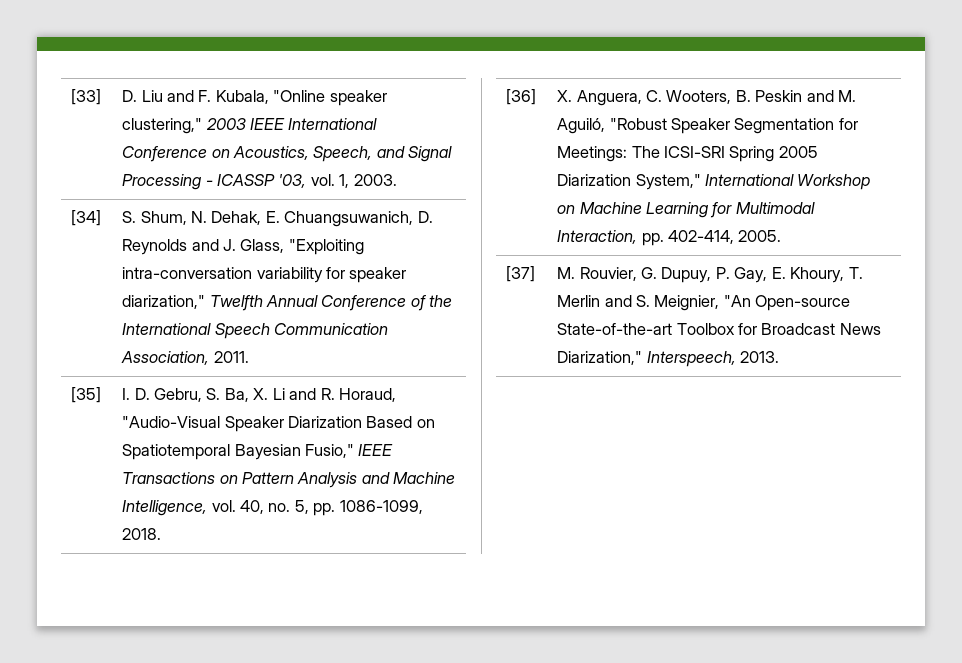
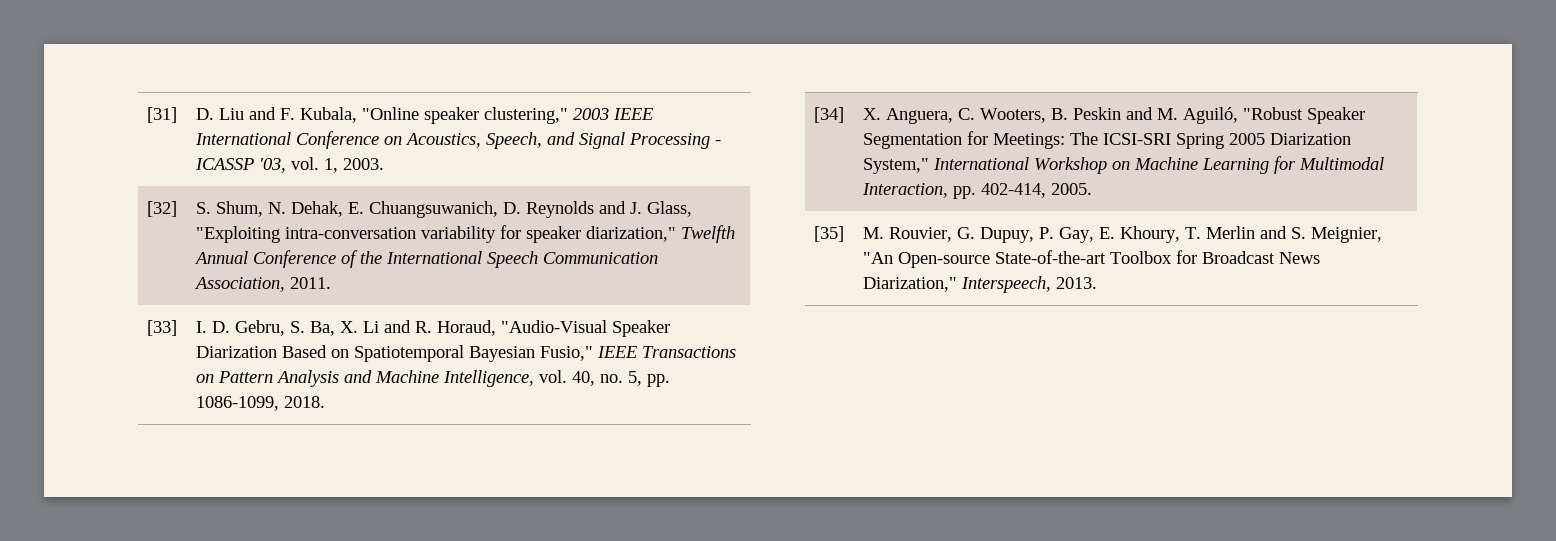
[71,89,102,105] [33] -> [147,107,178,123] [31]
[71,210,102,226] [34] -> [147,201,178,217] [32]
[71,387,102,403] [35] -> [147,320,178,336] [33]
[506,89,537,105] [36] -> [814,107,845,123] [34]
[506,266,536,282] [37] -> [814,226,845,242] [35]

